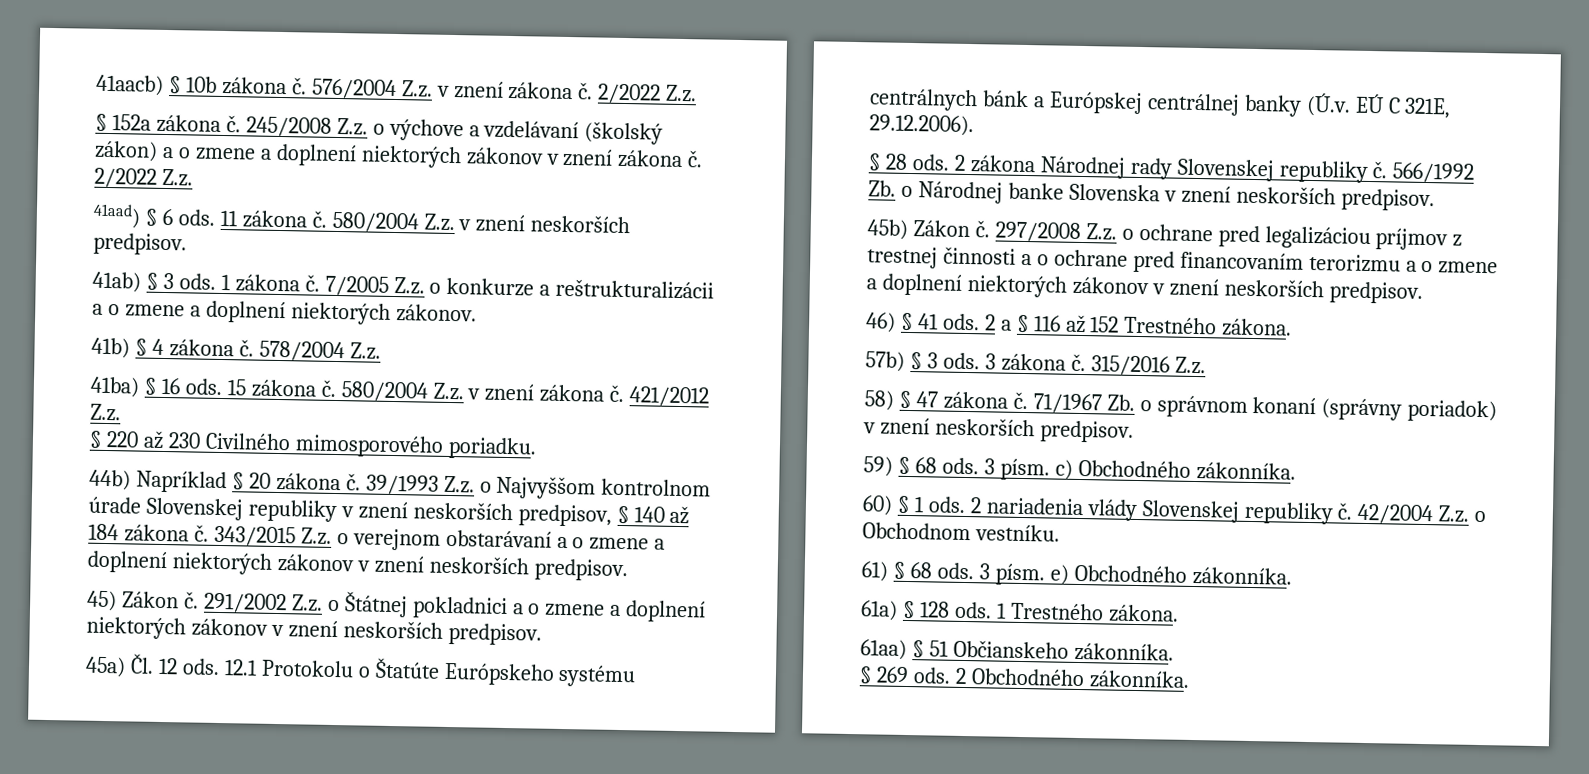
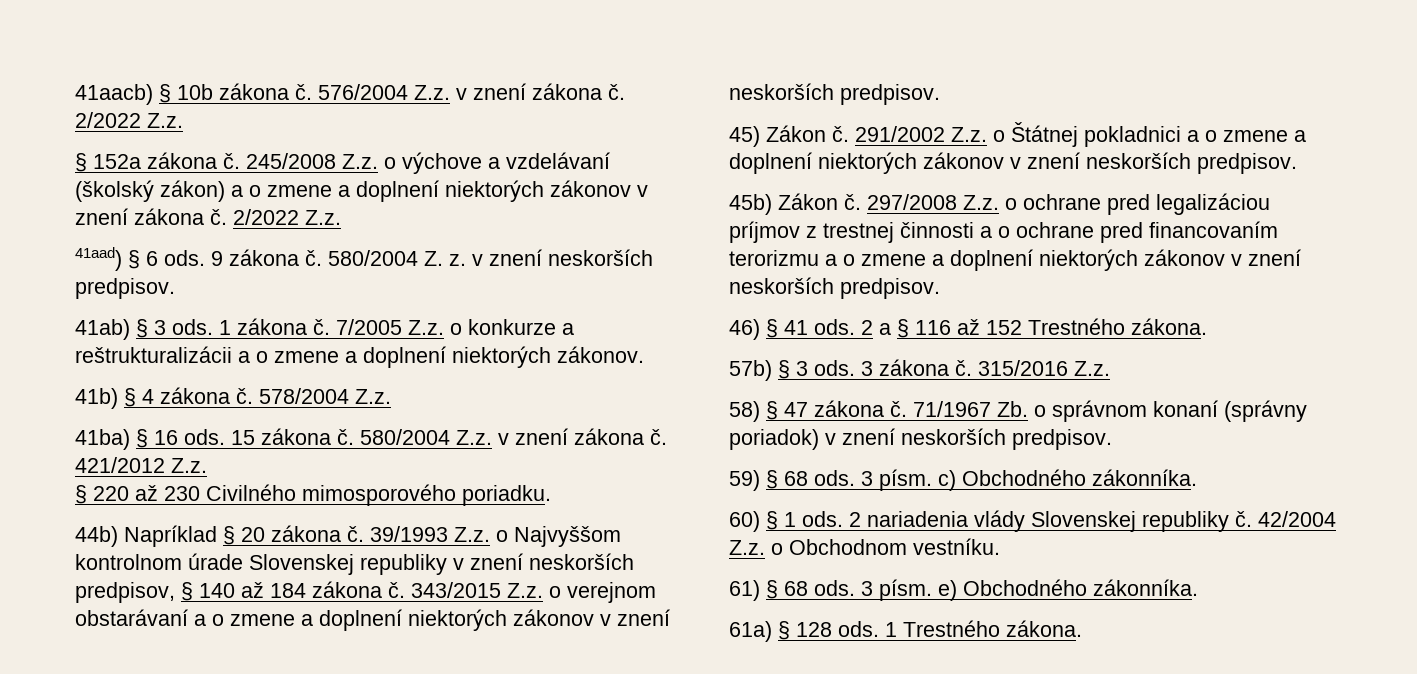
[219,209,455,233] 11 zákona č. 580/2004 Z.z. -> [211,249,466,266] 9 zákona č. 580/2004 Z. z.
[85,653,637,688] [869,88,1452,119] [869,114,974,137] [868,153,1475,183] [868,180,1435,212] // 45a) Čl. 12 ods. 12.1 Protokolu o Štatúte Európskeho systému centrálnych bánk a Európskej centrálnej banky (Ú.v. EÚ C 321E, 29.12.2006). // § 28 ods. 2 zákona Národnej rady Slovenskej republiky č. 566/1992 Zb. o Národnej banke Slovenska v znení neskorších predpisov. -> (1297, 163) none
[860,639,1174,662] [859,666,1190,689] // 61aa) § 51 Občianskeho zákonníka. // § 269 ods. 2 Obchodného zákonníka. -> (1082, 628) none

